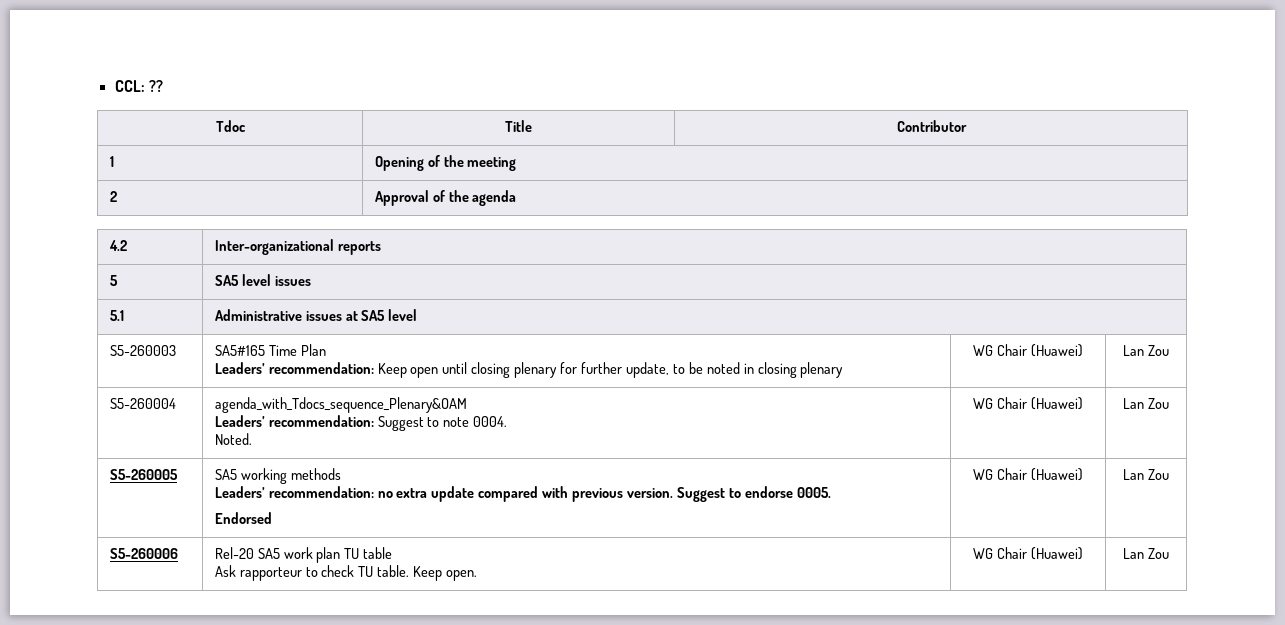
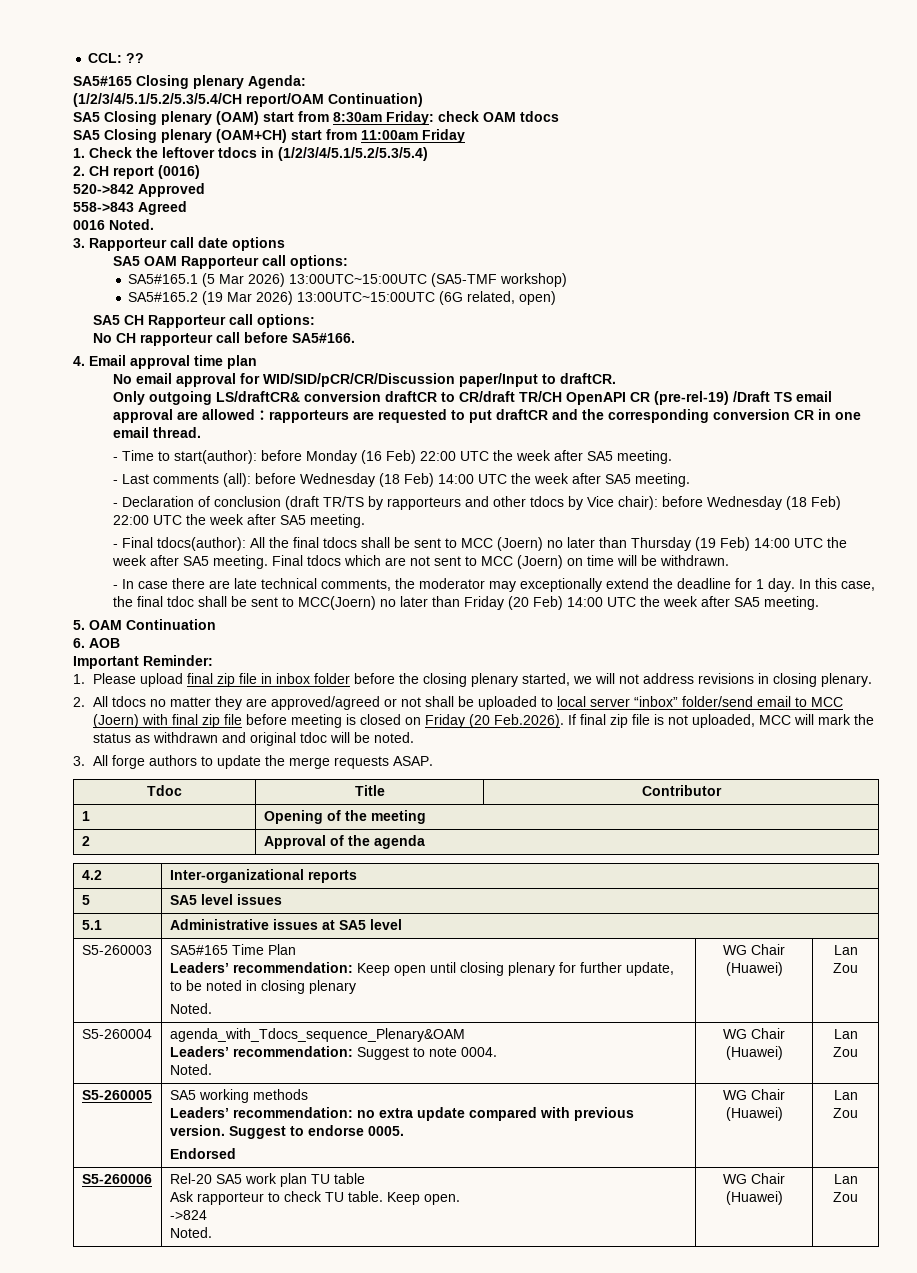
(163, 86) none -> [73,75,306,89] [73,93,423,107] [73,111,559,125] [73,129,465,143] [73,147,428,161] [73,165,200,179] [73,183,205,197] [73,201,187,215] [73,219,154,230] [73,237,285,251] [112,255,348,269] [128,273,568,287] [128,291,557,305] [92,314,315,328] [92,332,355,346] [73,355,257,369] [112,373,616,387] [112,391,832,405] [112,409,861,423] [112,427,201,438] [112,450,672,464] [112,473,690,487] [112,496,841,510] [112,514,365,528] [112,537,847,551] [111,555,729,569] [112,578,875,592] [112,596,819,610] [73,619,216,630] [73,638,120,648] [73,655,213,669] [73,673,872,687] [73,696,843,710] [92,714,874,728] [92,732,414,746] [73,755,433,769] // SA5#165 Closing plenary Agenda: // (1/2/3/4/5.1/5.2/5.3/5.4/CH report/OAM Continuation) // SA5 Closing plenary (OAM) start from 8:30am Friday: check OAM tdocs // SA5 Closing plenary (OAM+CH) start from 11:00am Friday // 1. Check the leftover tdocs in (1/2/3/4/5.1/5.2/5.3/5.4) // 2. CH report (0016) // 520->842 Approved // 558->843 Agreed // 0016 Noted. // 3. Rapporteur call date options // SA5 OAM Rapporteur call options: // SA5#165.1 (5 Mar 2026) 13:00UTC~15:00UTC (SA5-TMF workshop) // SA5#165.2 (19 Mar 2026) 13:00UTC~15:00UTC (6G related, open) // SA5 CH Rapporteur call options: // No CH rapporteur call before SA5#166. // 4. Email approval time plan // No email approval for WID/SID/pCR/CR/Discussion paper/Input to draftCR. // Only outgoing LS/draftCR& conversion draftCR to CR/draft TR/CH OpenAPI CR (pre-rel-19) /Draft TS email approval are allowed：rapporteurs are requested to put draftCR and the corresponding conversion CR in one email thread. // - Time to start(author): before Monday (16 Feb) 22:00 UTC the week after SA5 meeting. // - Last comments (all): before Wednesday (18 Feb) 14:00 UTC the week after SA5 meeting. // - Declaration of conclusion (draft TR/TS by rapporteurs and other tdocs by Vice chair): before Wednesday (18 Feb) 22:00 UTC the week after SA5 meeting. // - Final tdocs(author): All the final tdocs shall be sent to MCC (Joern) no later than Thursday (19 Feb) 14:00 UTC the week after SA5 meeting. Final tdocs which are not sent to MCC (Joern) on time will be withdrawn. // - In case there are late technical comments, the moderator may exceptionally extend the deadline for 1 day. In this case, the final tdoc shall be sent to MCC(Joern) no later than Friday (20 Feb) 14:00 UTC the week after SA5 meeting. // 5. OAM Continuation // 6. AOB // Important Reminder: // 1. Please upload final zip file in inbox folder before the closing plenary started, we will not address revisions in closing plenary. // 2. All tdocs no matter they are approved/agreed or not shall be uploaded to local server “inbox” folder/send email to MCC (Joern) with final zip file before meeting is closed on Friday (20 Feb.2026). If final zip file is not uploaded, MCC will mark the status as withdrawn and original tdoc will be noted. // 3. All forge authors to update the merge requests ASAP.
(844, 370) none -> [169,1003,212,1014] // Noted.
(478, 575) none -> [169,1210,207,1220] [169,1227,212,1238] // ->824 // Noted.

